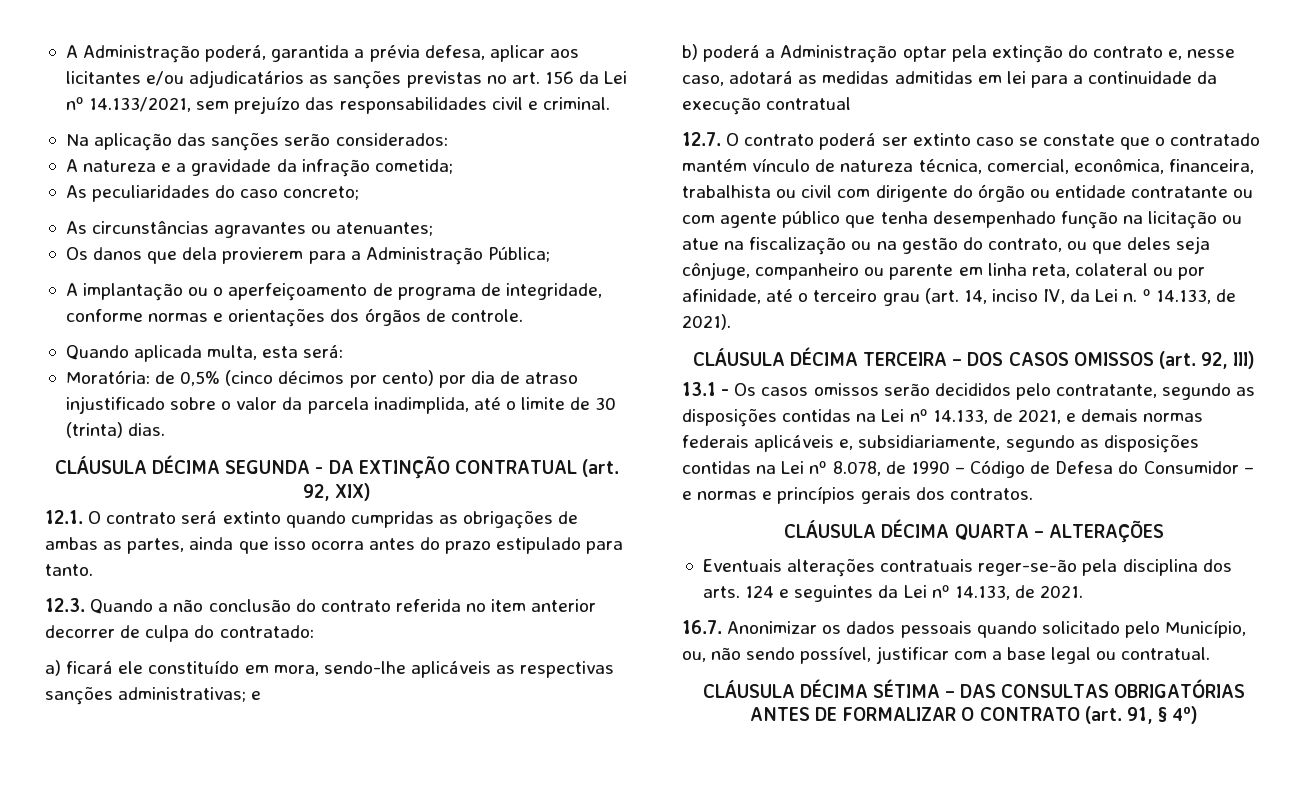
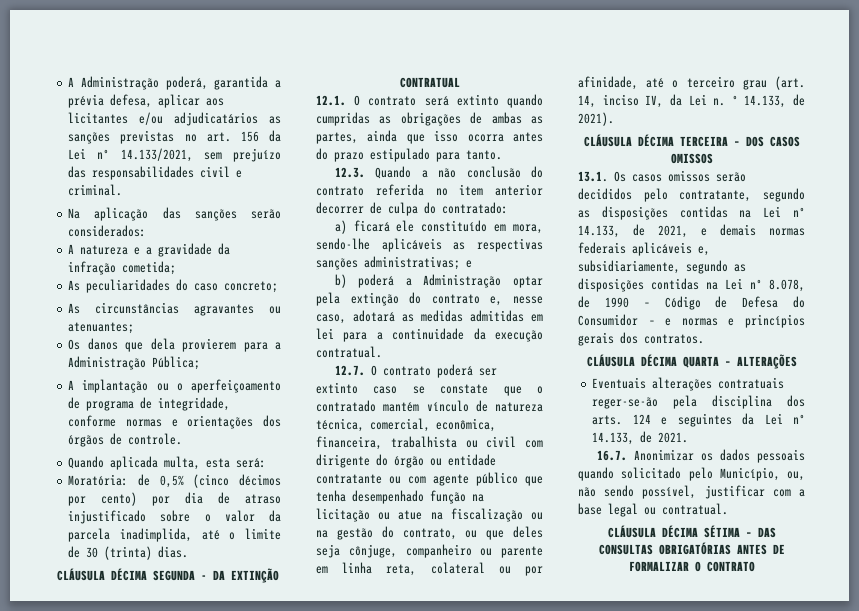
[581,459,619,477] [302,483,372,501] (art. 92, XIX) -> (460, 82) none
[766,97,852,110] contratual -> [316,346,382,358] contratual.
[1158,351,1256,369] [682,382,730,396] (art. 92, III) // 13.1 - -> [578,171,608,182] // 13.1.
[1084,706,1199,724] (art. 91, § 4º) -> (755, 566) none

